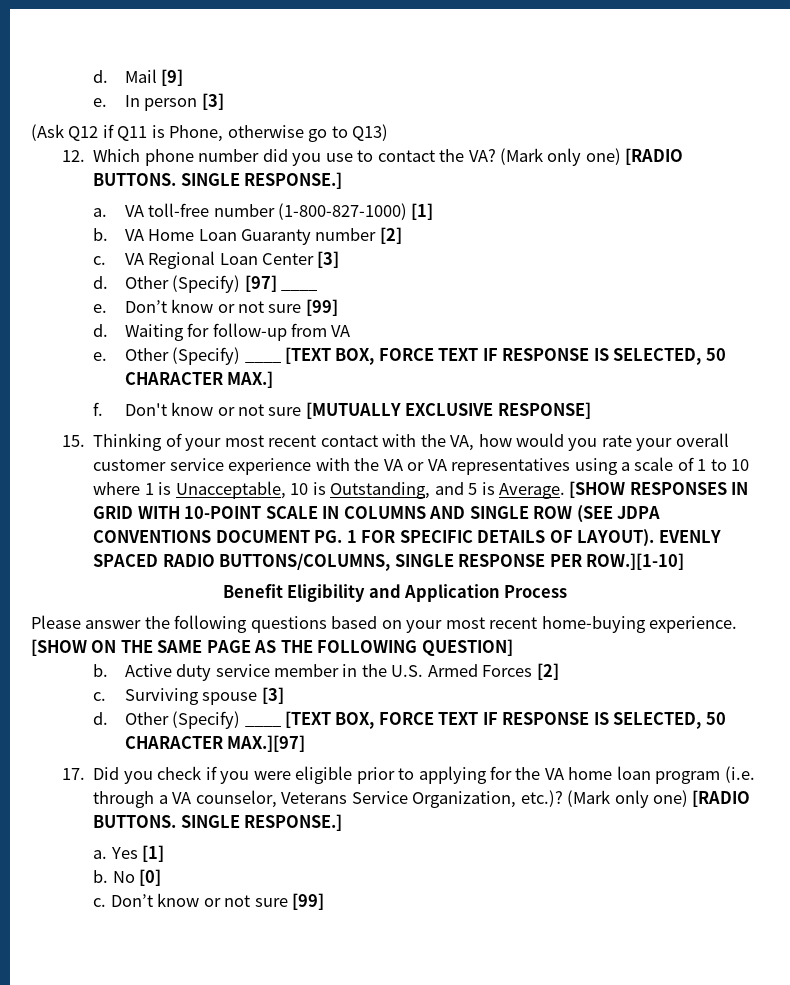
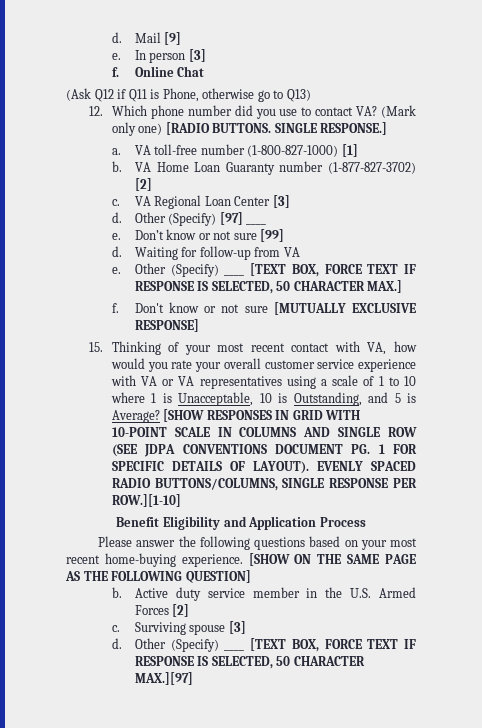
(224, 101) none -> [111,66,205,77] // f. Online Chat
[439,149,465,162] the -> (354, 111) none
(377, 234) none -> [328,162,416,174] (1-877-827-3702)
[420,434,446,447] the -> (360, 346) none
[354,458,380,471] the -> (136, 380) none
[499,483,566,499] Average. -> [111,410,160,423] Average?
[62,766,755,784] [93,790,751,808] [93,814,343,831] [93,845,165,862] [93,869,162,886] [93,893,325,910] // 17. Did you check if you were eligible prior to applying for the VA home loan program (i.e. through a VA counselor, Veterans Service Organization, etc.)? (Mark only one) [RADIO BUTTONS. SINGLE RESPONSE.] // a. Yes [1] // b. No [0] // c. Don’t know or not sure [99] -> (193, 678) none

